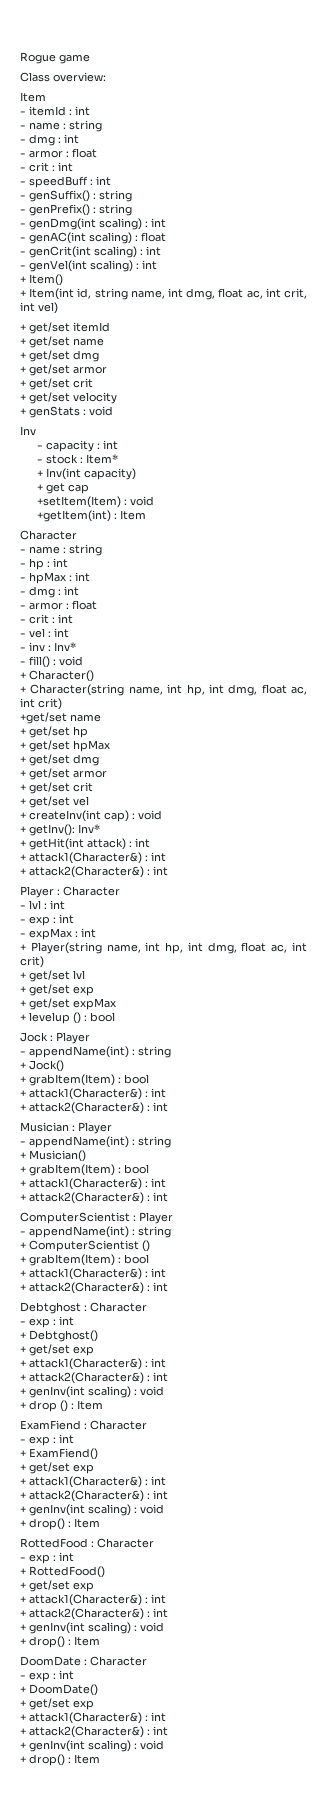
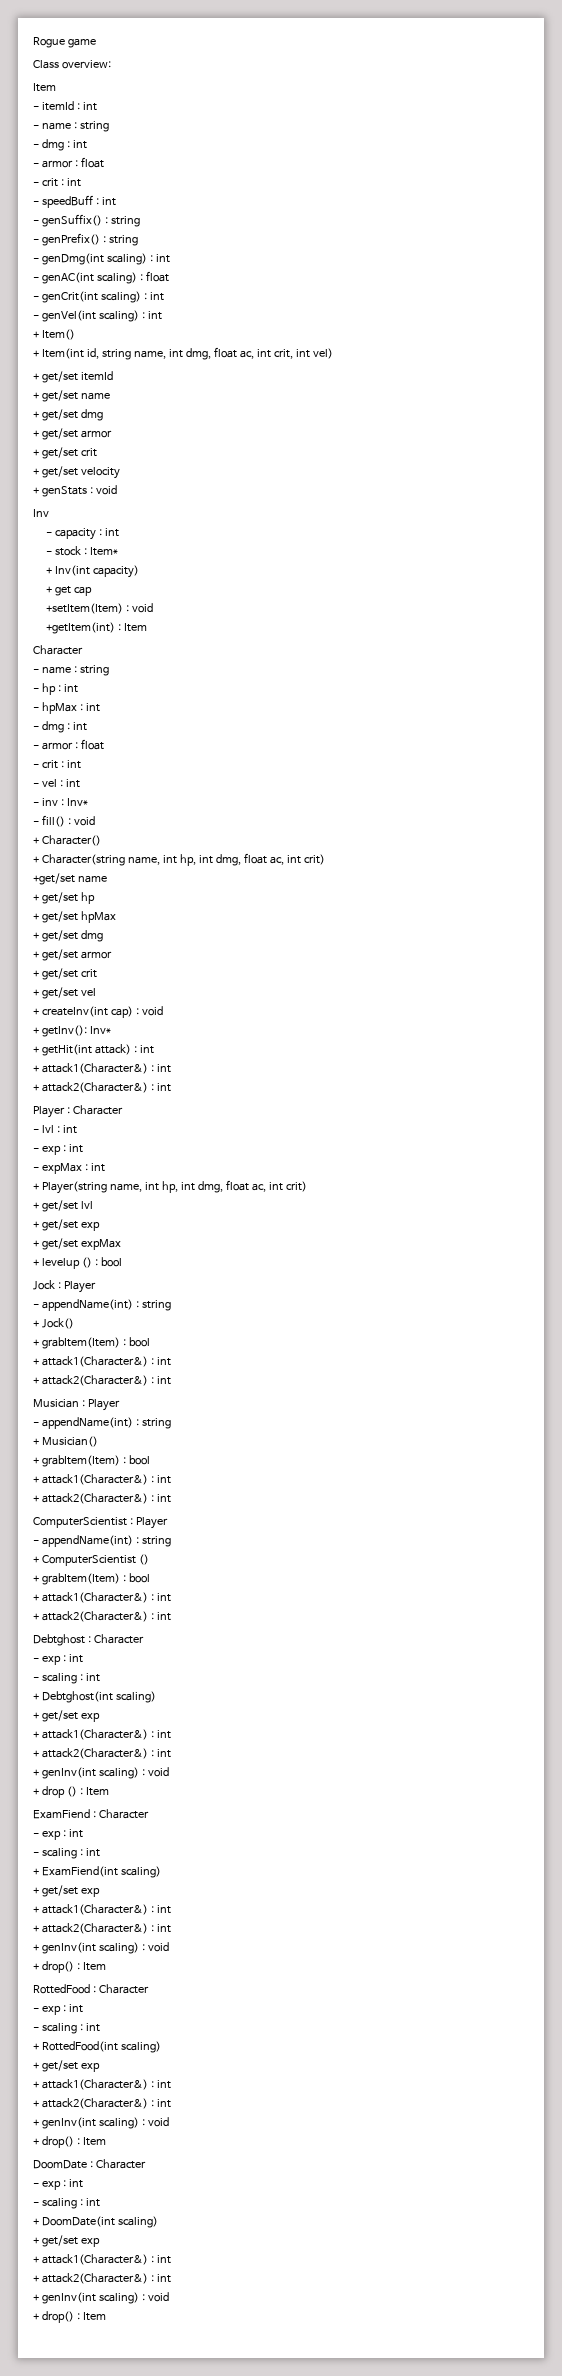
[20,1330,98,1342] // + Debtghost() -> [33,1673,100,1684] [33,1691,156,1703] // - scaling : int // + Debtghost(int scaling)
[20,1448,98,1460] // + ExamFiend() -> [33,1848,100,1859] [33,1866,161,1878] // - scaling : int // + ExamFiend(int scaling)
[20,1566,105,1578] // + RottedFood() -> [33,2023,100,2034] [33,2041,161,2053] // - scaling : int // + RottedFood(int scaling)
[20,1684,98,1696] // + DoomDate() -> [33,2198,100,2209] [33,2216,158,2228] // - scaling : int // + DoomDate(int scaling)

